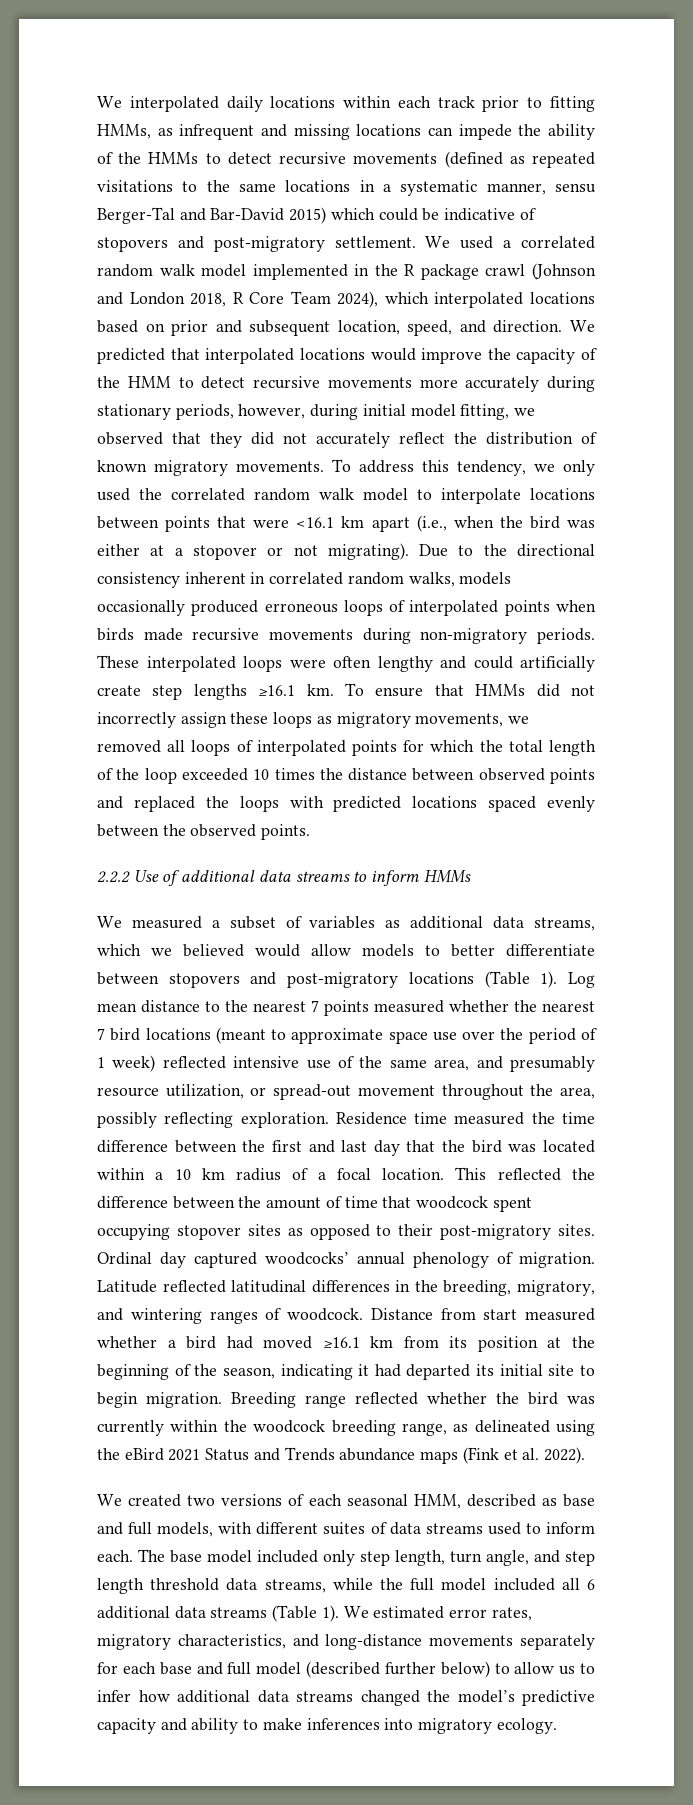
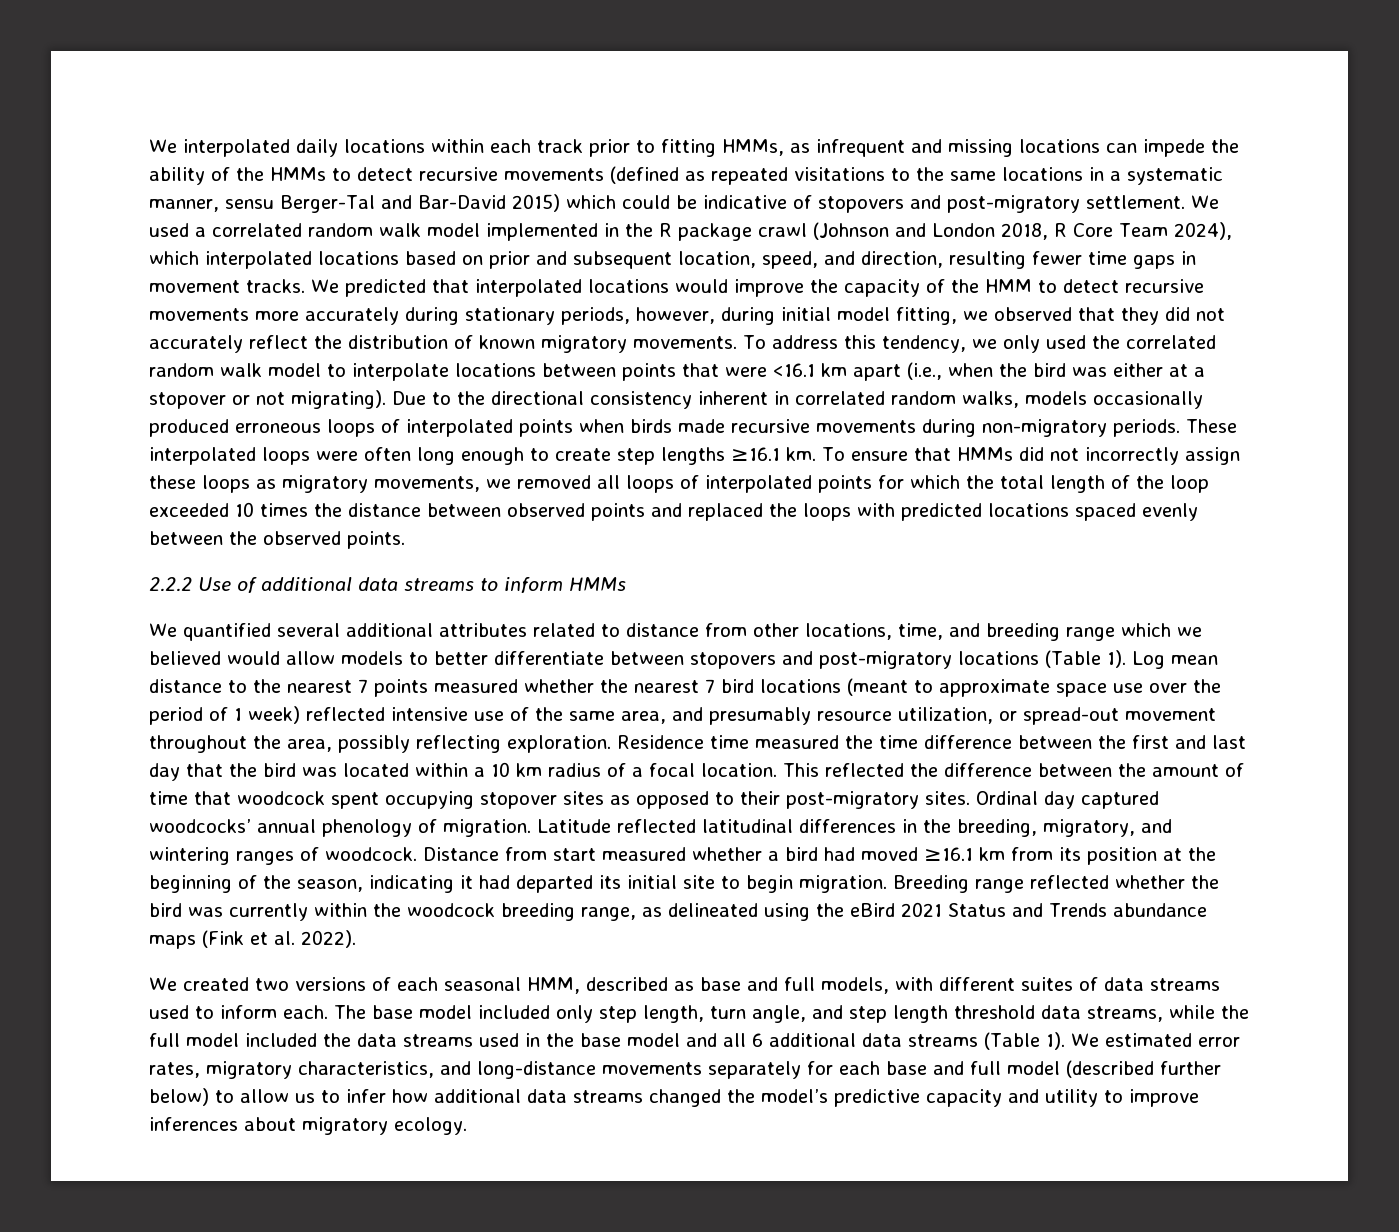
[493,320,563,333] direction. -> [861,251,1196,269] [149,279,305,293] direction, resulting fewer time gaps in movement tracks.
[377,656,595,672] lengthy and could artificially -> [417,447,549,465] long enough to
[131,916,596,931] measured a subset of variables as additional data streams, -> [182,623,1115,641] quantified several additional attributes related to distance from other locations, time, and breeding range
(555, 1584) none -> [323,1033,717,1047] the data streams used in the base model and
[191,1718,414,1734] ability to make inferences into -> [1045,1089,1199,1107] [149,1117,296,1131] utility to improve inferences about

